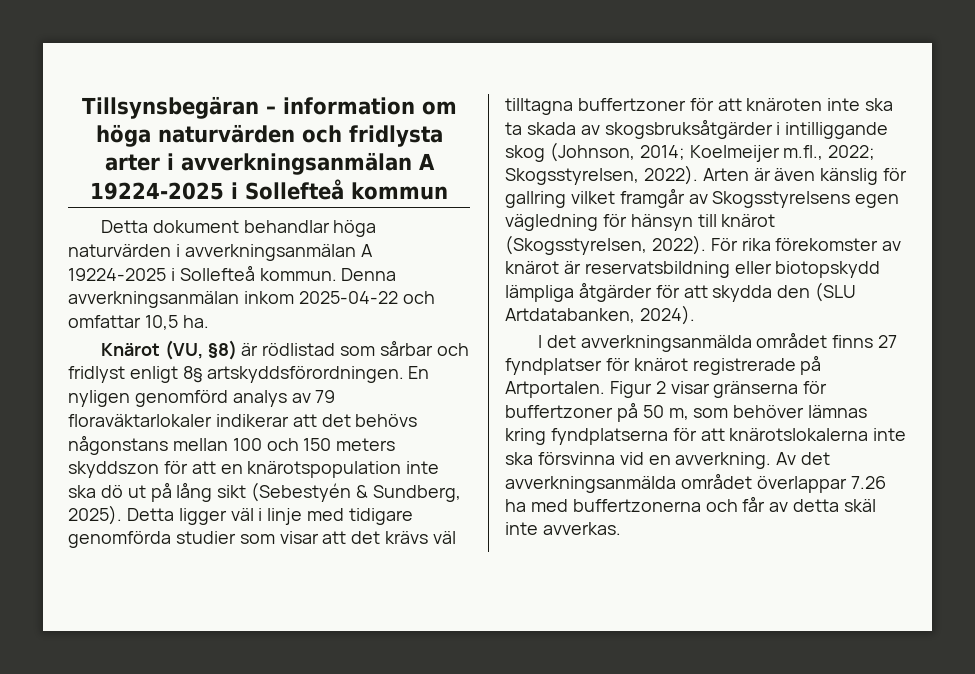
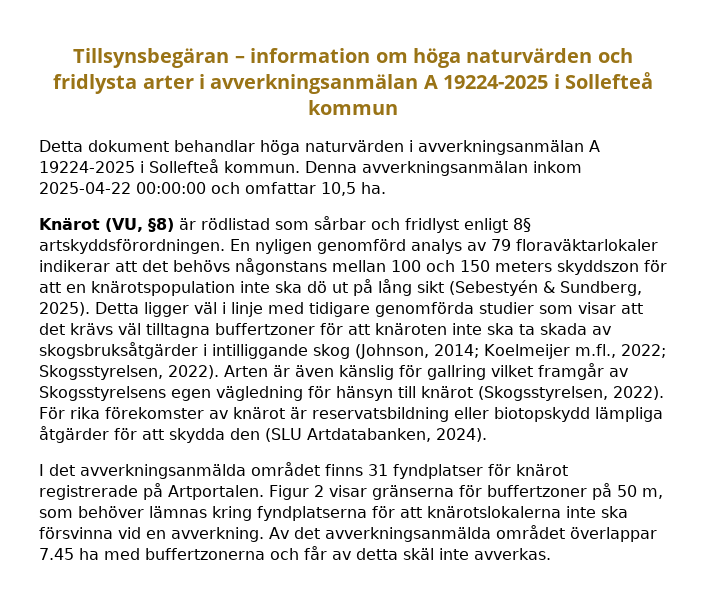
(398, 297) none -> [136,182,206,194] 00:00:00
[878,335,898,348] 27 -> [368,464,388,476] 31
[850,476,886,489] 7.26 -> [39,548,74,560] 7.45

